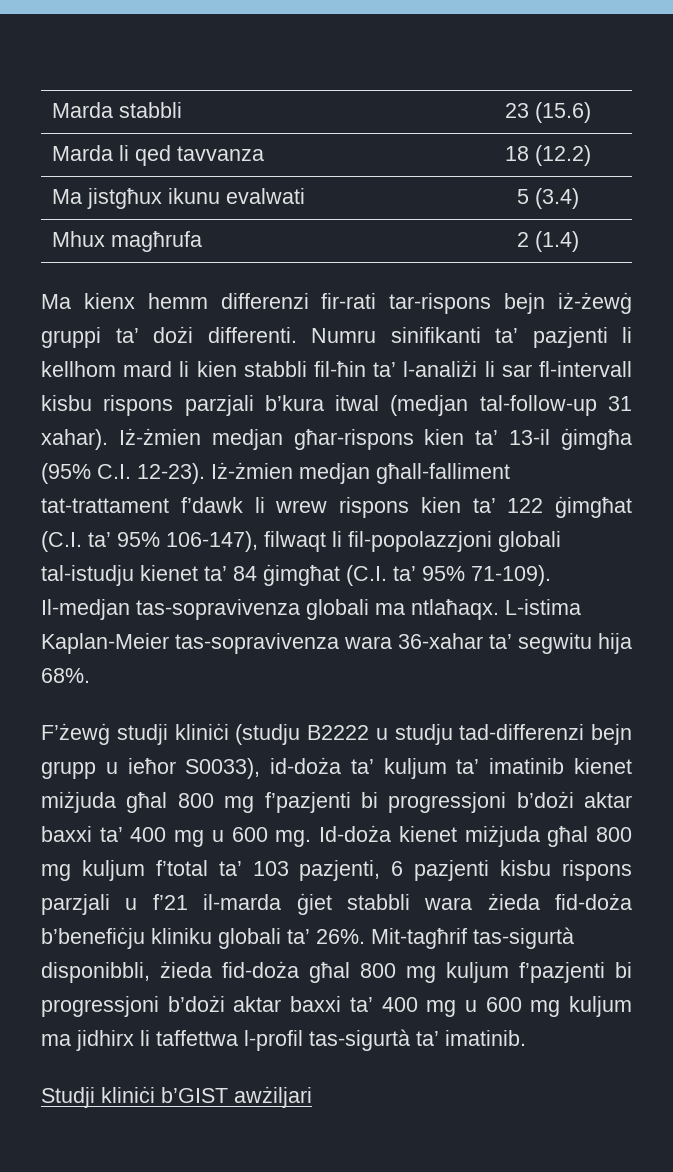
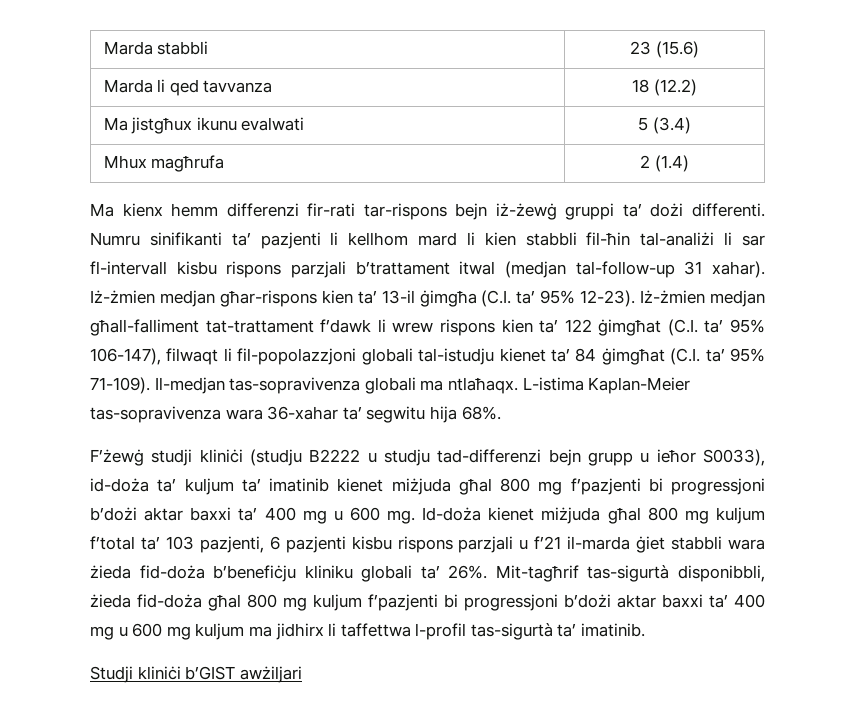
[373,360,478,377] ta’ l-analiżi -> [640,232,715,246] tal-analiżi
[264,395,324,411] b’kura -> [355,261,450,275] b’trattament
[41,463,131,484] (95% C.I. -> [481,290,576,307] (C.I. ta’ 95%

